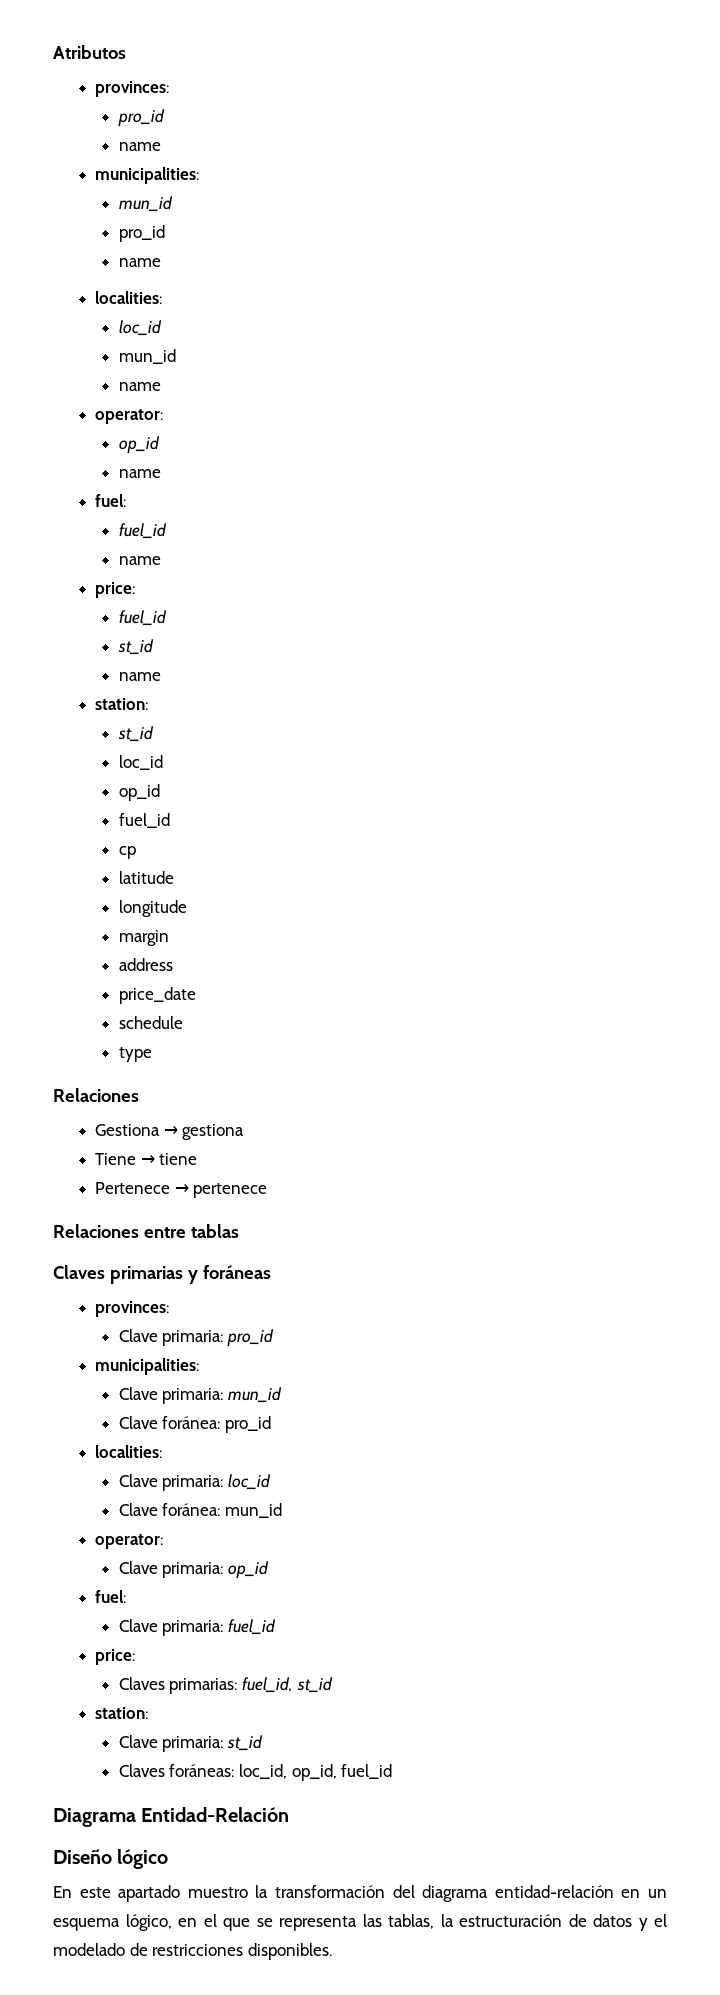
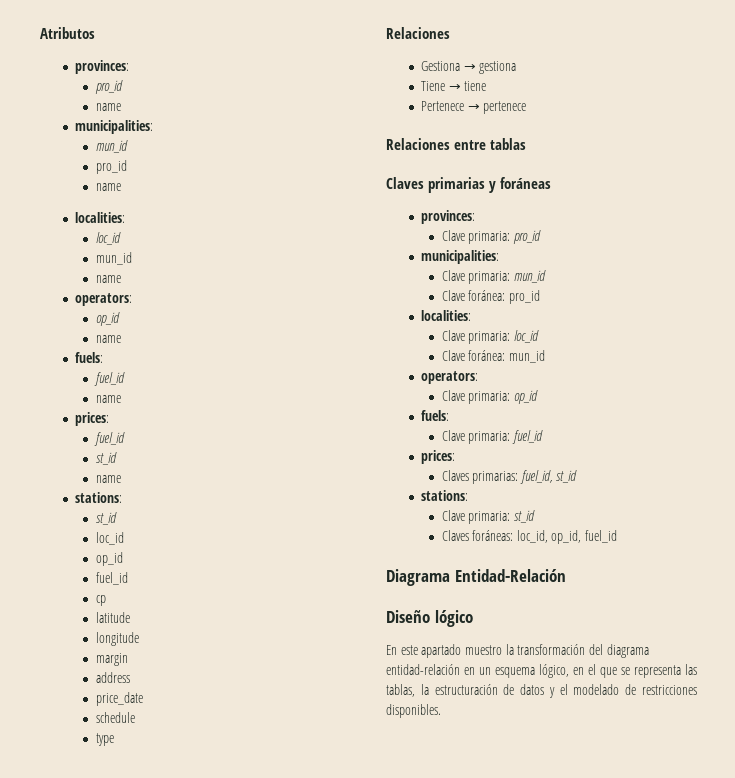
[95,409,164,424] operator: -> [75,293,133,306] operators:
[95,494,127,507] fuel: -> [75,352,104,363] fuels:
[95,582,136,598] price: -> [75,412,110,426] prices:
[95,698,149,710] station: -> [75,492,123,503] stations:
[95,1534,164,1549] operator: -> [421,371,479,384] operators:
[95,1590,127,1603] fuel: -> [421,410,450,421] fuels:
[95,1649,136,1665] price: -> [421,450,456,464] prices:
[95,1707,149,1719] station: -> [421,490,469,501] stations:

